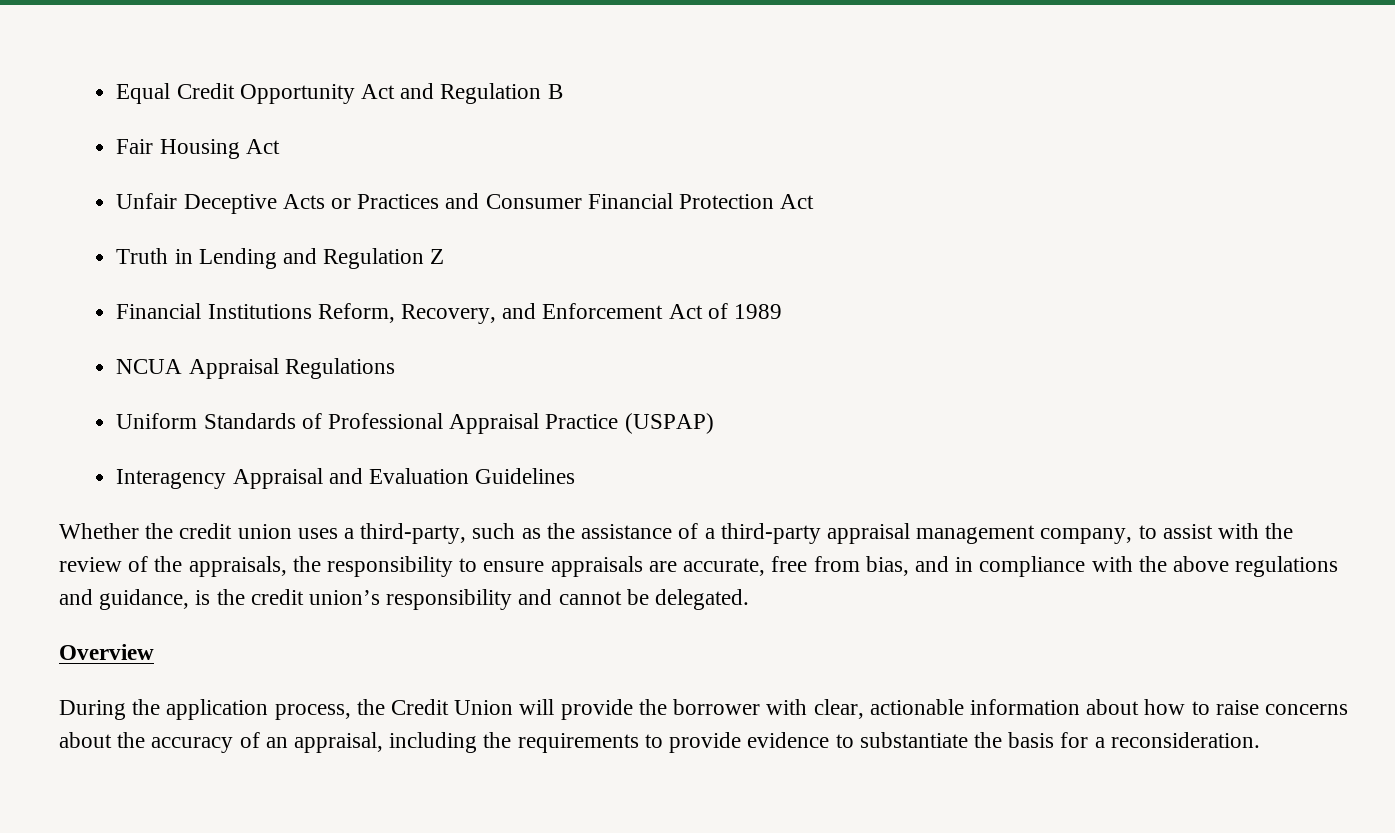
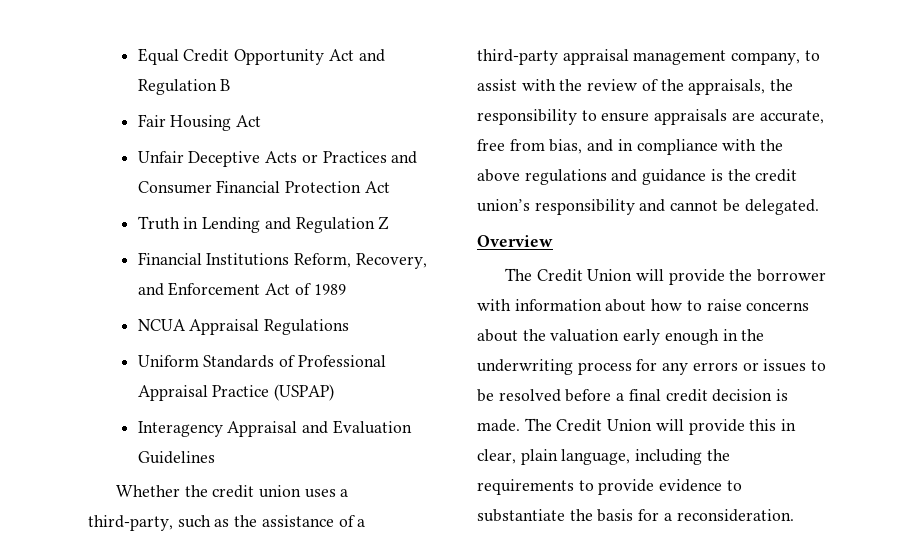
[99,589,190,610] guidance, -> [642,169,707,185] guidance
[59,699,385,720] During the application process, the -> [504,268,532,281] The
[813,699,964,719] clear, actionable -> (511, 305) none
[151,732,384,753] accuracy of an appraisal, -> [550,329,765,345] [477,359,827,375] [477,389,789,402] [477,418,797,435] [477,449,631,465] valuation early enough in the underwriting process for any errors or issues to be resolved before a final credit decision is made. The Credit Union will provide this in clear, plain language,

